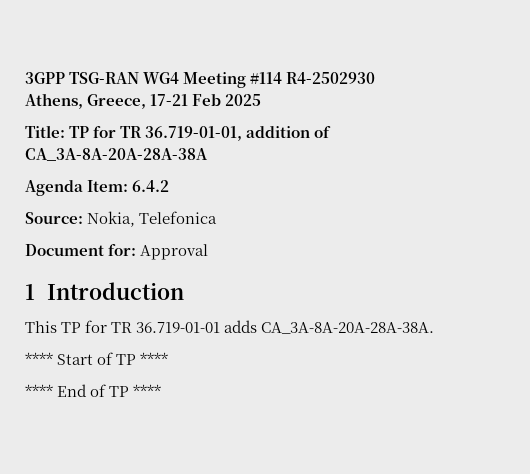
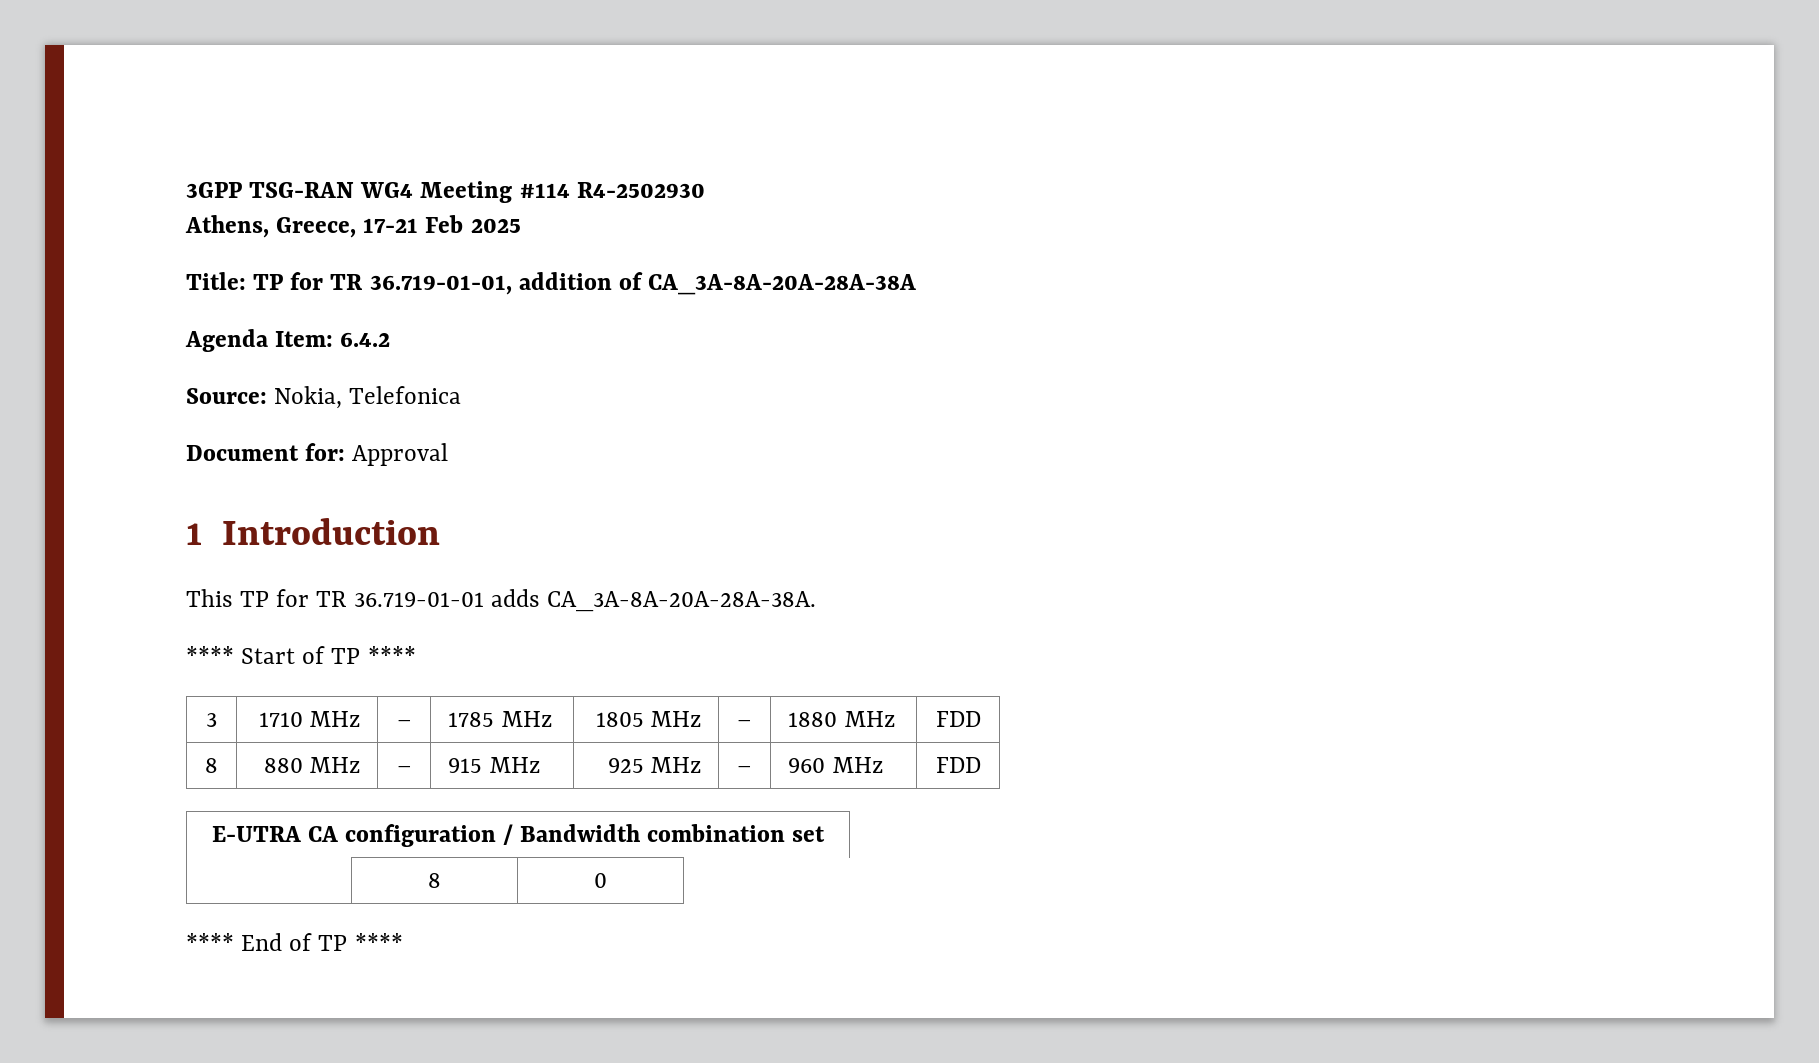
(169, 358) none -> [206,713,217,727] [258,711,360,727] [396,720,412,727] [448,711,552,727] [595,711,701,727] [737,720,752,727] [788,711,895,727] [935,711,981,727] [205,758,218,773] [263,757,360,773] [396,766,412,773] [448,757,540,773] [607,757,701,773] [737,766,752,773] [788,757,883,773] [935,757,981,773] [211,824,826,847] [428,873,441,888] [594,873,607,888] // 3 | 1710 MHz | – | 1785 MHz | 1805 MHz | – | 1880 MHz | FDD // 8 | 880 MHz | – | 915 MHz | 925 MHz | – | 960 MHz | FDD // E-UTRA CA configuration / Bandwidth combination set // | 8 | 0

